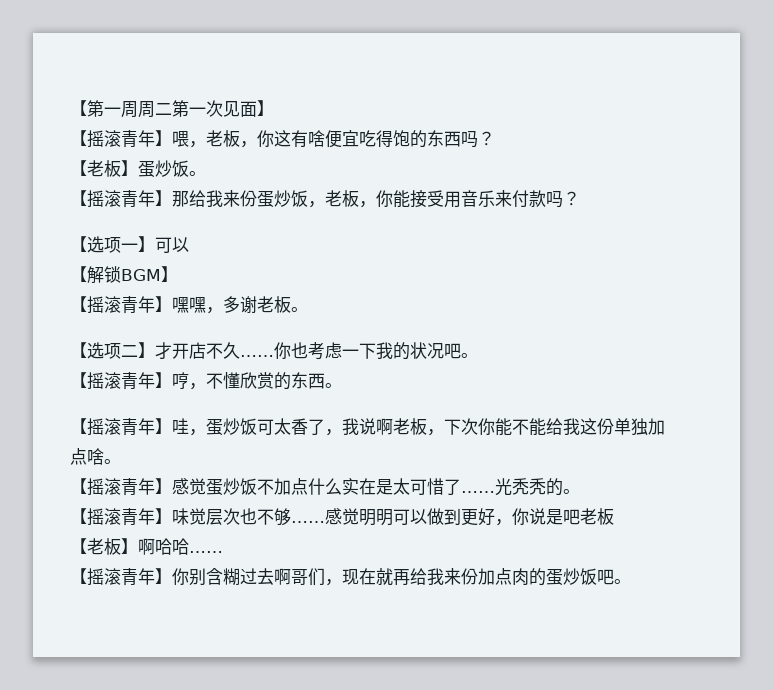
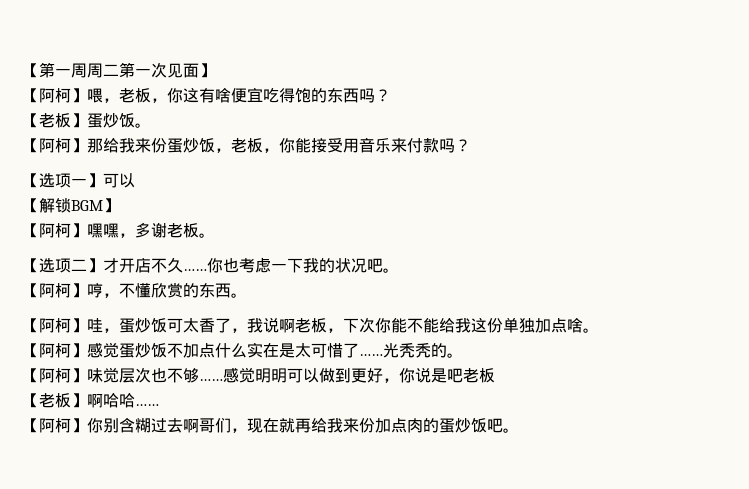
[87,130,155,148] 摇滚青年 -> [39,88,71,103] 阿柯
[87,190,155,208] 摇滚青年 -> [39,138,71,153] 阿柯
[87,296,155,314] 摇滚青年 -> [39,223,71,238] 阿柯
[87,372,155,390] 摇滚青年 -> [39,283,71,298] 阿柯
[87,418,155,436] 摇滚青年 -> [39,318,71,333] 阿柯
[87,478,155,496] 摇滚青年 -> [39,343,71,358] 阿柯
[87,508,155,526] 摇滚青年 -> [39,368,71,383] 阿柯
[87,568,155,586] 摇滚青年 -> [39,418,71,433] 阿柯

